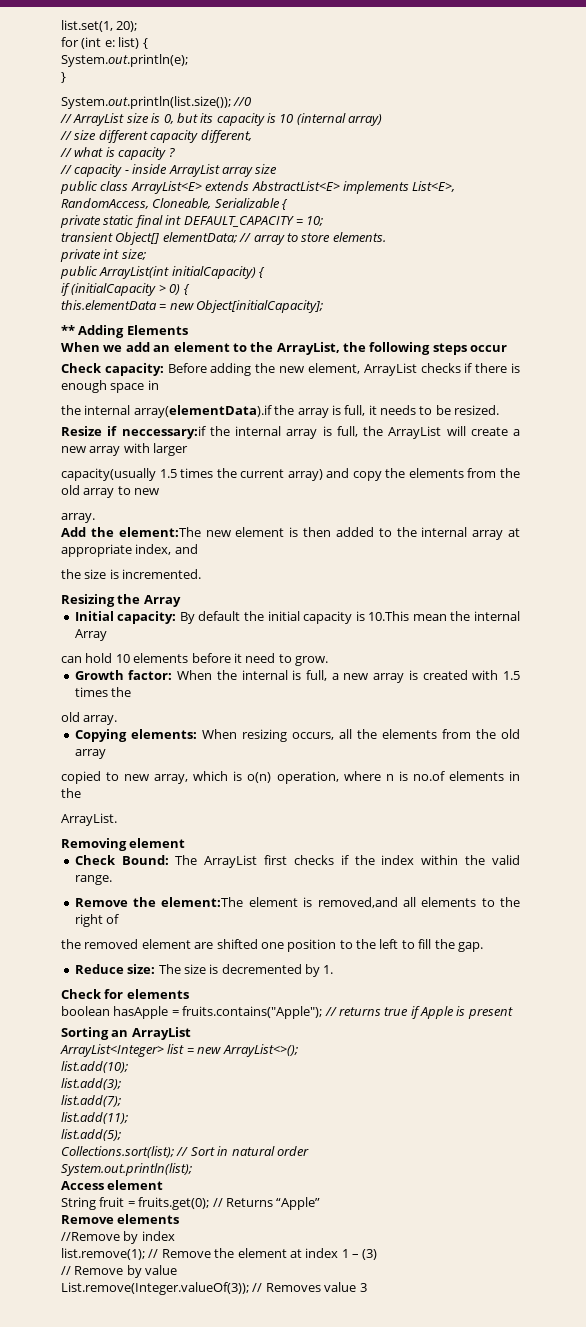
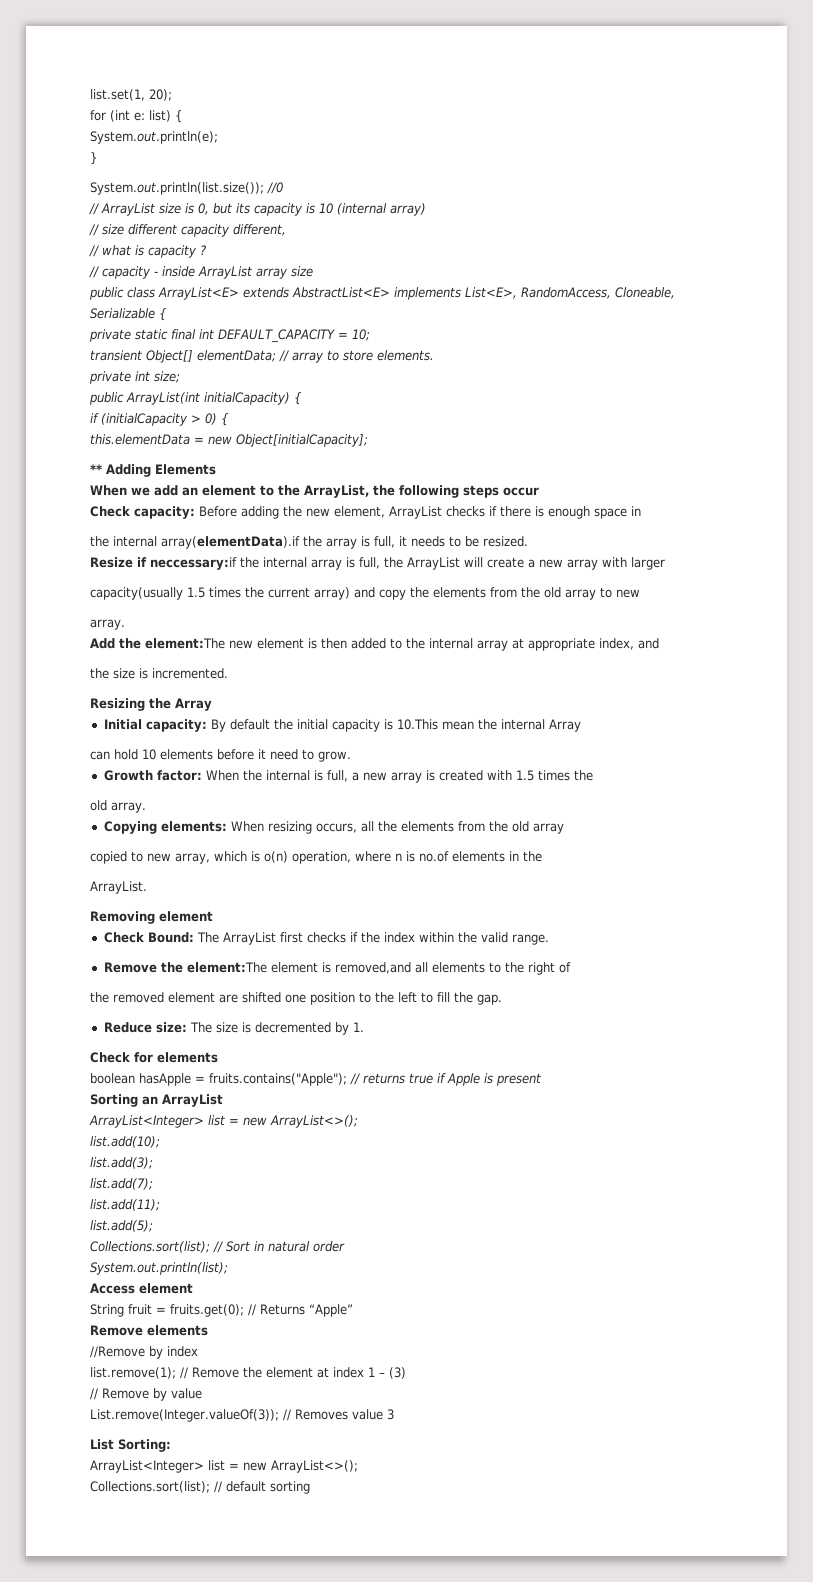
(367, 1287) none -> [90,1439,171,1452] [90,1460,358,1473] [90,1481,310,1494] // List Sorting: // ArrayList<Integer> list = new ArrayList<>(); // Collections.sort(list); // default sorting

